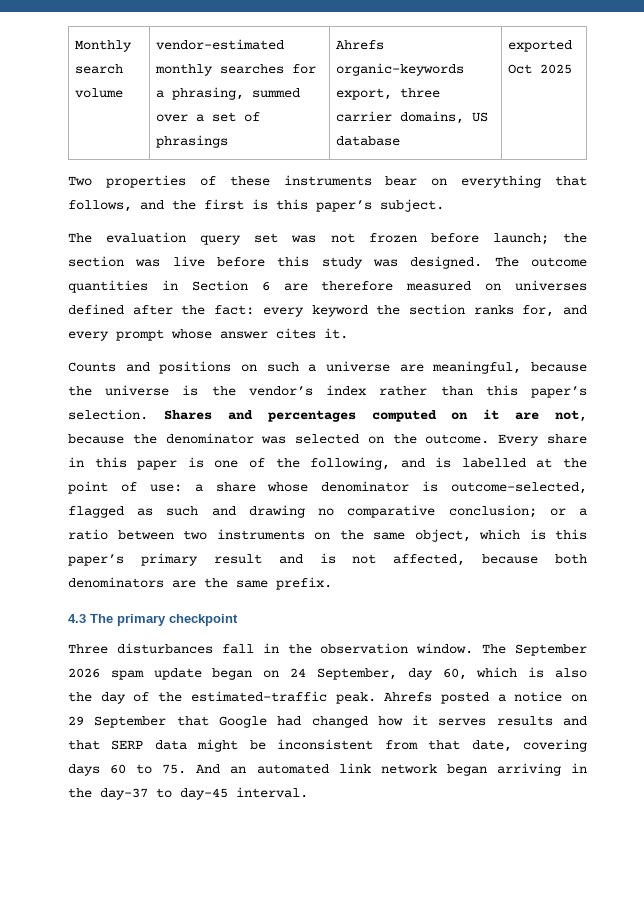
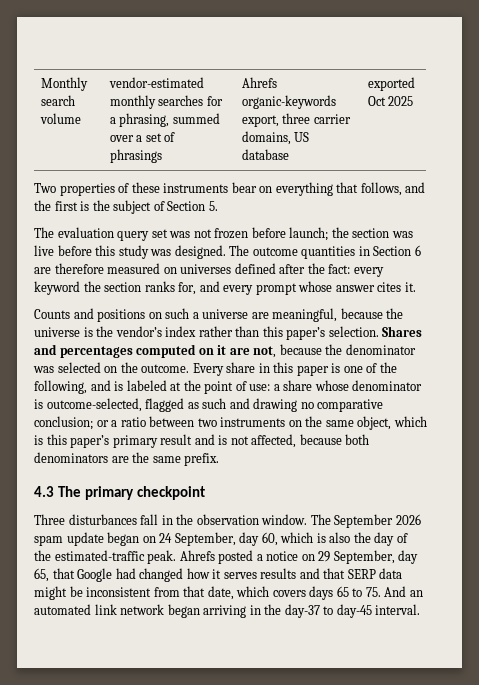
[276,199,444,212] this paper’s subject. -> [92,200,218,214] the subject of Section 5.
[461,458,526,468] labelled -> [126,380,167,391] labeled
[94,716,167,728] September -> [333,550,419,564] [34,568,49,582] September, day 65,
[523,739,588,752] [68,764,127,776] covering days 60 -> [236,586,349,600] which covers days 65

